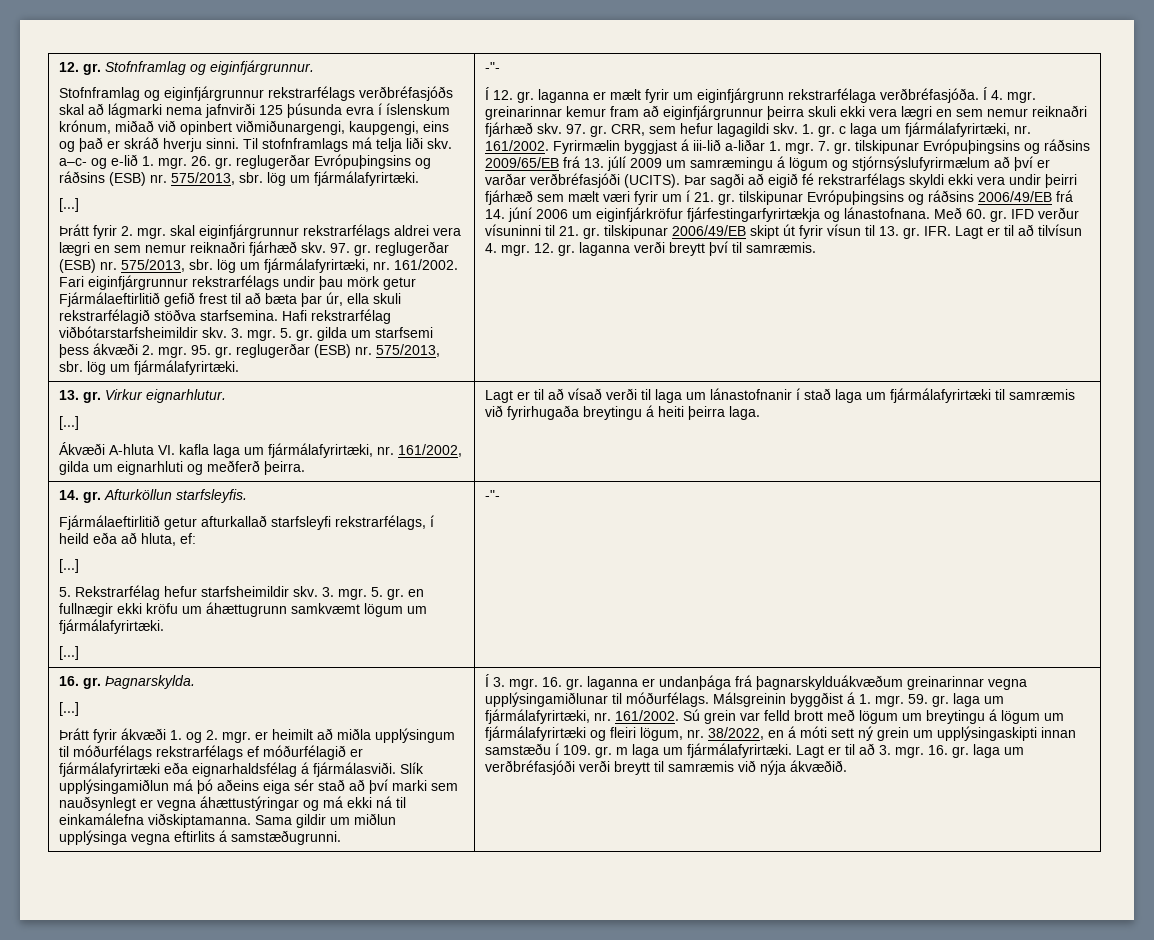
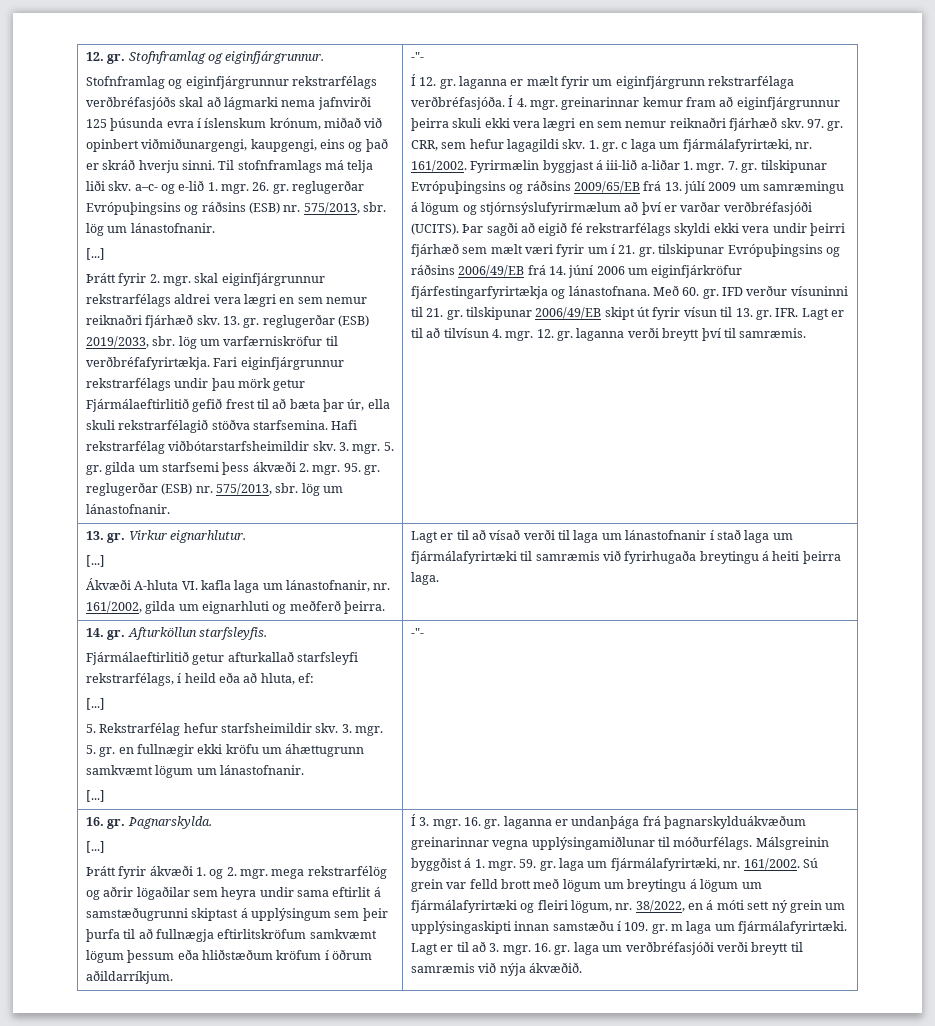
[313,171,419,186] fjármálafyrirtæki. -> [130,223,215,233] lánastofnanir.
[329,241,449,256] [58,258,458,273] 97. gr. reglugerðar (ESB) nr. 575/2013, sbr. lög um fjármálafyrirtæki, nr. 161/2002. -> [222,314,370,328] [85,336,338,349] [85,356,210,370] 13. gr. reglugerðar (ESB) 2019/2033, sbr. lög um varfærniskröfur til verðbréfafyrirtækja.
[133,360,239,375] fjármálafyrirtæki. -> [85,504,170,514] lánastofnanir.
[267,443,373,458] fjármálafyrirtæki, -> [286,580,371,592] lánastofnanir,
[58,619,164,634] fjármálafyrirtæki. -> [219,765,304,775] lánastofnanir.
[254,728,455,743] [58,745,363,760] [58,762,424,777] [58,779,458,794] [58,796,406,811] [58,813,396,828] [58,830,341,845] er heimilt að miðla upplýsingum til móðurfélags rekstrarfélags ef móðurfélagið er fjármálafyrirtæki eða eignarhaldsfélag á fjármálasviði. Slík upplýsingamiðlun má þó aðeins eiga sér stað að því marki sem nauðsynlegt er vegna áhættustýringar og má ekki ná til einkamálefna viðskiptamanna. Sama gildir um miðlun upplýsinga vegna eftirlits á samstæðugrunni. -> [271,866,387,879] [85,886,381,900] [85,907,388,921] [85,928,377,942] [85,949,373,963] [85,970,173,984] mega rekstrarfélög og aðrir lögaðilar sem heyra undir sama eftirlit á samstæðugrunni skiptast á upplýsingum sem þeir þurfa til að fullnægja eftirlitskröfum samkvæmt lögum þessum eða hliðstæðum kröfum í öðrum aðildarríkjum.

